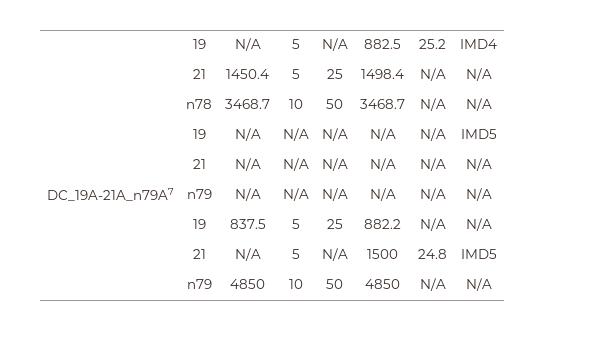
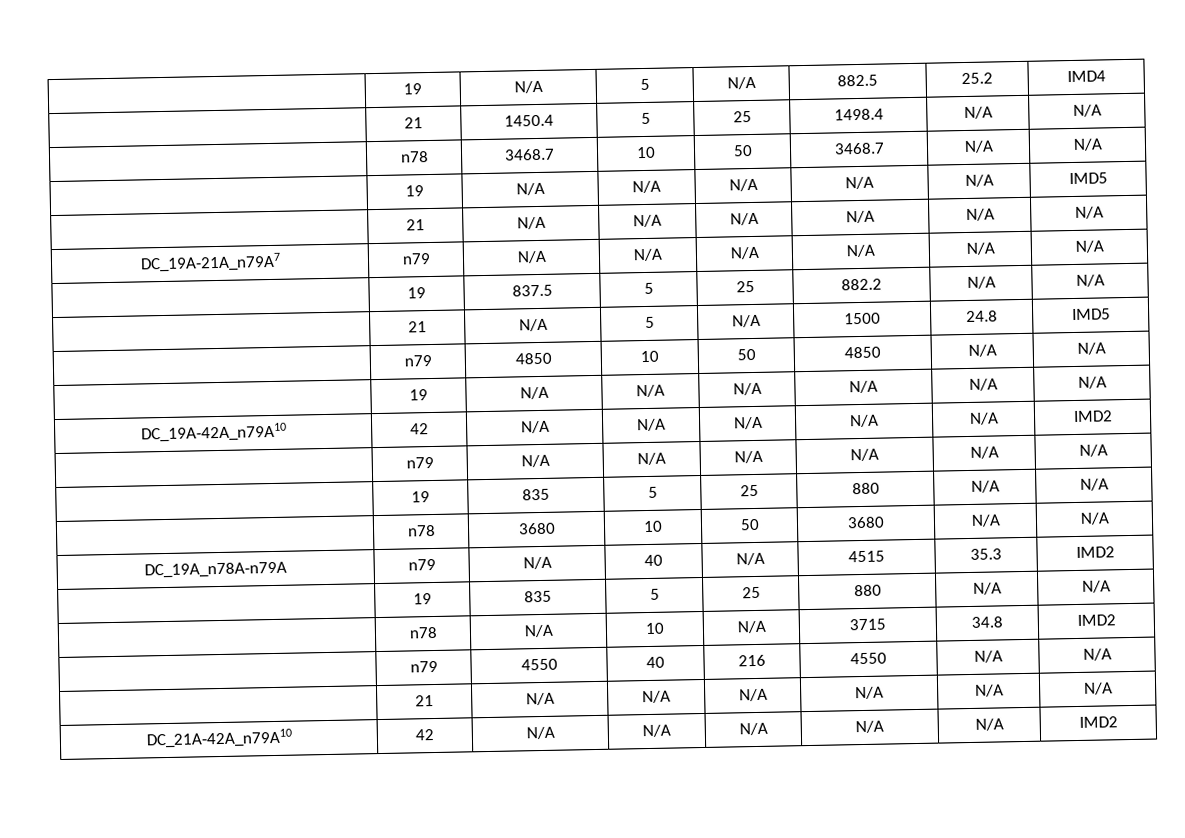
(492, 284) none -> [409,389,428,401] [519,386,549,400] [636,384,665,398] [732,382,762,396] [849,380,878,394] [968,378,998,391] [1077,376,1107,389] [140,422,287,443] [410,423,429,435] [520,420,550,434] [637,418,666,432] [732,416,763,430] [849,414,879,428] [968,412,999,425] [1072,410,1113,423] [405,456,434,469] [520,454,550,468] [637,452,666,466] [733,450,763,464] [850,448,879,462] [969,446,999,459] [1078,444,1108,457] [411,491,430,503] [522,488,550,501] [647,486,658,498] [739,484,759,497] [851,482,880,495] [970,480,1000,493] [1079,478,1109,491] [406,524,436,537] [517,522,556,535] [643,520,663,533] [739,518,760,531] [847,516,885,529] [970,514,1001,527] [1079,512,1110,525] [144,561,287,579] [407,558,436,571] [522,556,552,570] [644,554,663,567] [735,552,765,566] [848,550,885,563] [970,548,1002,560] [1075,546,1115,559] [413,593,432,605] [524,590,552,603] [649,588,660,600] [741,586,761,599] [853,584,882,597] [972,582,1002,595] [1081,580,1111,593] [408,626,438,639] [523,624,554,638] [645,622,665,635] [736,620,767,634] [849,618,886,631] [971,616,1003,628] [1076,614,1116,626] [409,660,438,673] [520,658,558,671] [646,656,665,669] [738,654,766,667] [850,652,887,665] [973,650,1003,663] [1082,648,1112,661] [415,695,434,707] [525,692,555,706] [642,690,671,704] [738,688,768,702] [855,686,884,700] [974,684,1004,697] [1083,682,1113,695] [145,728,293,749] [415,729,434,741] [525,726,555,740] [642,724,671,738] [738,722,768,736] [855,720,884,734] [974,718,1004,731] [1078,716,1118,728] // | 19 | N/A | N/A | N/A | N/A | N/A | N/A // DC_19A-42A_n79A10 | 42 | N/A | N/A | N/A | N/A | N/A | IMD2 // | n79 | N/A | N/A | N/A | N/A | N/A | N/A // | 19 | 835 | 5 | 25 | 880 | N/A | N/A // | n78 | 3680 | 10 | 50 | 3680 | N/A | N/A // DC_19A_n78A-n79A | n79 | N/A | 40 | N/A | 4515 | 35.3 | IMD2 // | 19 | 835 | 5 | 25 | 880 | N/A | N/A // | n78 | N/A | 10 | N/A | 3715 | 34.8 | IMD2 // | n79 | 4550 | 40 | 216 | 4550 | N/A | N/A // | 21 | N/A | N/A | N/A | N/A | N/A | N/A // DC_21A-42A_n79A10 | 42 | N/A | N/A | N/A | N/A | N/A | IMD2

